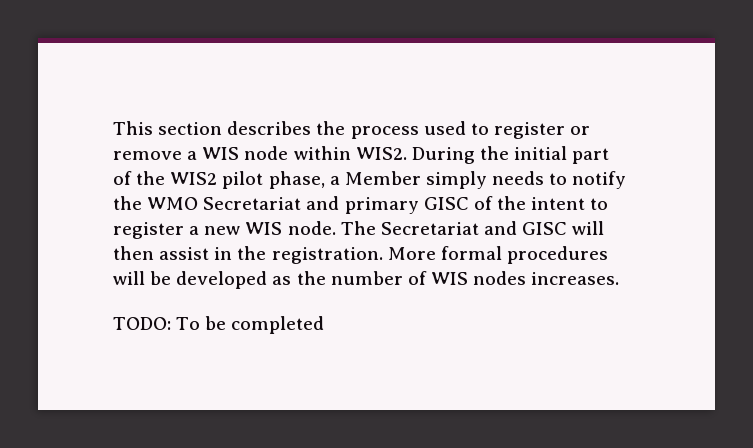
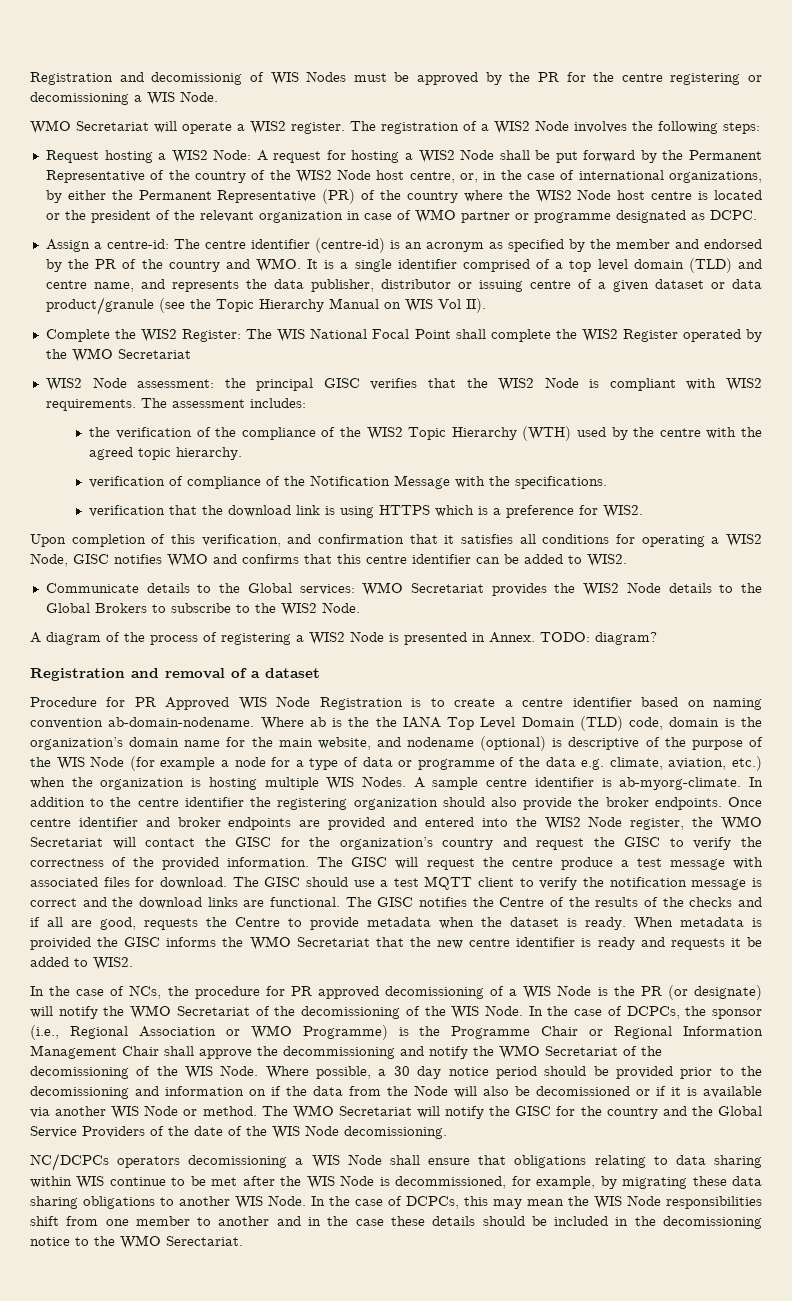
[113,121,591,139] [113,146,610,164] [113,171,627,189] [113,196,609,214] [113,221,605,239] [113,246,608,264] [113,271,620,289] [113,316,325,334] This section describes the process used to register or remove a WIS node within WIS2. During the initial part of the WIS2 pilot phase, a Member simply needs to notify the WMO Secretariat and primary GISC of the intent to register a new WIS node. The Secretariat and GISC will then assist in the registration. More formal procedures will be developed as the number of WIS nodes increases. // TODO: To be completed -> [30,71,762,85] [30,91,218,105] [30,120,760,134] [45,149,762,163] [45,169,762,183] [45,189,762,204] [45,209,757,223] [45,238,762,253] [45,258,762,273] [45,279,762,292] [45,297,486,315] [45,328,763,342] [45,348,191,362] [45,377,763,391] [45,398,306,411] [89,426,763,441] [89,447,243,460] [89,475,608,489] [89,505,644,518] [30,534,762,547] [30,553,627,567] [45,582,763,596] [45,602,360,616] [30,631,657,645] [30,668,320,681] [30,696,762,710] [30,716,762,731] [30,736,763,751] [30,756,763,771] [30,776,763,790] [30,797,762,810] [30,816,763,830] [30,837,762,850] [30,857,764,870] [30,876,762,890] [30,897,762,909] [30,917,762,930] [30,936,763,950] [30,957,133,970] [30,985,762,1000] [30,1005,762,1019] [30,1025,763,1040] [30,1045,662,1059] [30,1065,763,1079] [30,1085,762,1099] [30,1105,762,1119] [30,1125,447,1139] [30,1153,762,1171] [30,1175,763,1189] [30,1195,762,1209] [30,1216,762,1229] [30,1235,243,1249] Registration and decomissionig of WIS Nodes must be approved by the PR for the centre registering or decomissioning a WIS Node. // WMO Secretariat will operate a WIS2 register. The registration of a WIS2 Node involves the following steps: // Request hosting a WIS2 Node: A request for hosting a WIS2 Node shall be put forward by the Permanent Representative of the country of the WIS2 Node host centre, or, in the case of international organizations, by either the Permanent Representative (PR) of the country where the WIS2 Node host centre is located or the president of the relevant organization in case of WMO partner or programme designated as DCPC. // Assign a centre-id: The centre identifier (centre-id) is an acronym as specified by the member and endorsed by the PR of the country and WMO. It is a single identifier comprised of a top level domain (TLD) and centre name, and represents the data publisher, distributor or issuing centre of a given dataset or data product/granule (see the Topic Hierarchy Manual on WIS Vol II). // Complete the WIS2 Register: The WIS National Focal Point shall complete the WIS2 Register operated by the WMO Secretariat // WIS2 Node assessment: the principal GISC verifies that the WIS2 Node is compliant with WIS2 requirements. The assessment includes: // the verification of the compliance of the WIS2 Topic Hierarchy (WTH) used by the centre with the agreed topic hierarchy. // verification of compliance of the Notification Message with the specifications. // verification that the download link is using HTTPS which is a preference for WIS2. // Upon completion of this verification, and confirmation that it satisfies all conditions for operating a WIS2 Node, GISC notifies WMO and confirms that this centre identifier can be added to WIS2. // Communicate details to the Global services: WMO Secretariat provides the WIS2 Node details to the Global Brokers to subscribe to the WIS2 Node. // A diagram of the process of registering a WIS2 Node is presented in Annex. TODO: diagram? // Registration and removal of a dataset // Procedure for PR Approved WIS Node Registration is to create a centre identifier based on naming convention ab-domain-nodename. Where ab is the the IANA Top Level Domain (TLD) code, domain is the organization’s domain name for the main website, and nodename (optional) is descriptive of the purpose of the WIS Node (for example a node for a type of data or programme of the data e.g. climate, aviation, etc.) when the organization is hosting multiple WIS Nodes. A sample centre identifier is ab-myorg-climate. In addition to the centre identifier the registering organization should also provide the broker endpoints. Once centre identifier and broker endpoints are provided and entered into the WIS2 Node register, the WMO Secretariat will contact the GISC for the organization’s country and request the GISC to verify the correctness of the provided information. The GISC will request the centre produce a test message with associated files for download. The GISC should use a test MQTT client to verify the notification message is correct and the download links are functional. The GISC notifies the Centre of the results of the checks and if all are good, requests the Centre to provide metadata when the dataset is ready. When metadata is proivided the GISC informs the WMO Secretariat that the new centre identifier is ready and requests it be added to WIS2. // In the case of NCs, the procedure for PR approved decomissioning of a WIS Node is the PR (or designate) will notify the WMO Secretariat of the decomissioning of the WIS Node. In the case of DCPCs, the sponsor (i.e., Regional Association or WMO Programme) is the Programme Chair or Regional Information Management Chair shall approve the decommissioning and notify the WMO Secretariat of the decomissioning of the WIS Node. Where possible, a 30 day notice period should be provided prior to the decomissioning and information on if the data from the Node will also be decomissioned or if it is available via another WIS Node or method. The WMO Secretariat will notify the GISC for the country and the Global Service Providers of the date of the WIS Node decomissioning. // NC/DCPCs operators decomissioning a WIS Node shall ensure that obligations relating to data sharing within WIS continue to be met after the WIS Node is decommissioned, for example, by migrating these data sharing obligations to another WIS Node. In the case of DCPCs, this may mean the WIS Node responsibilities shift from one member to another and in the case these details should be included in the decomissioning notice to the WMO Serectariat.

